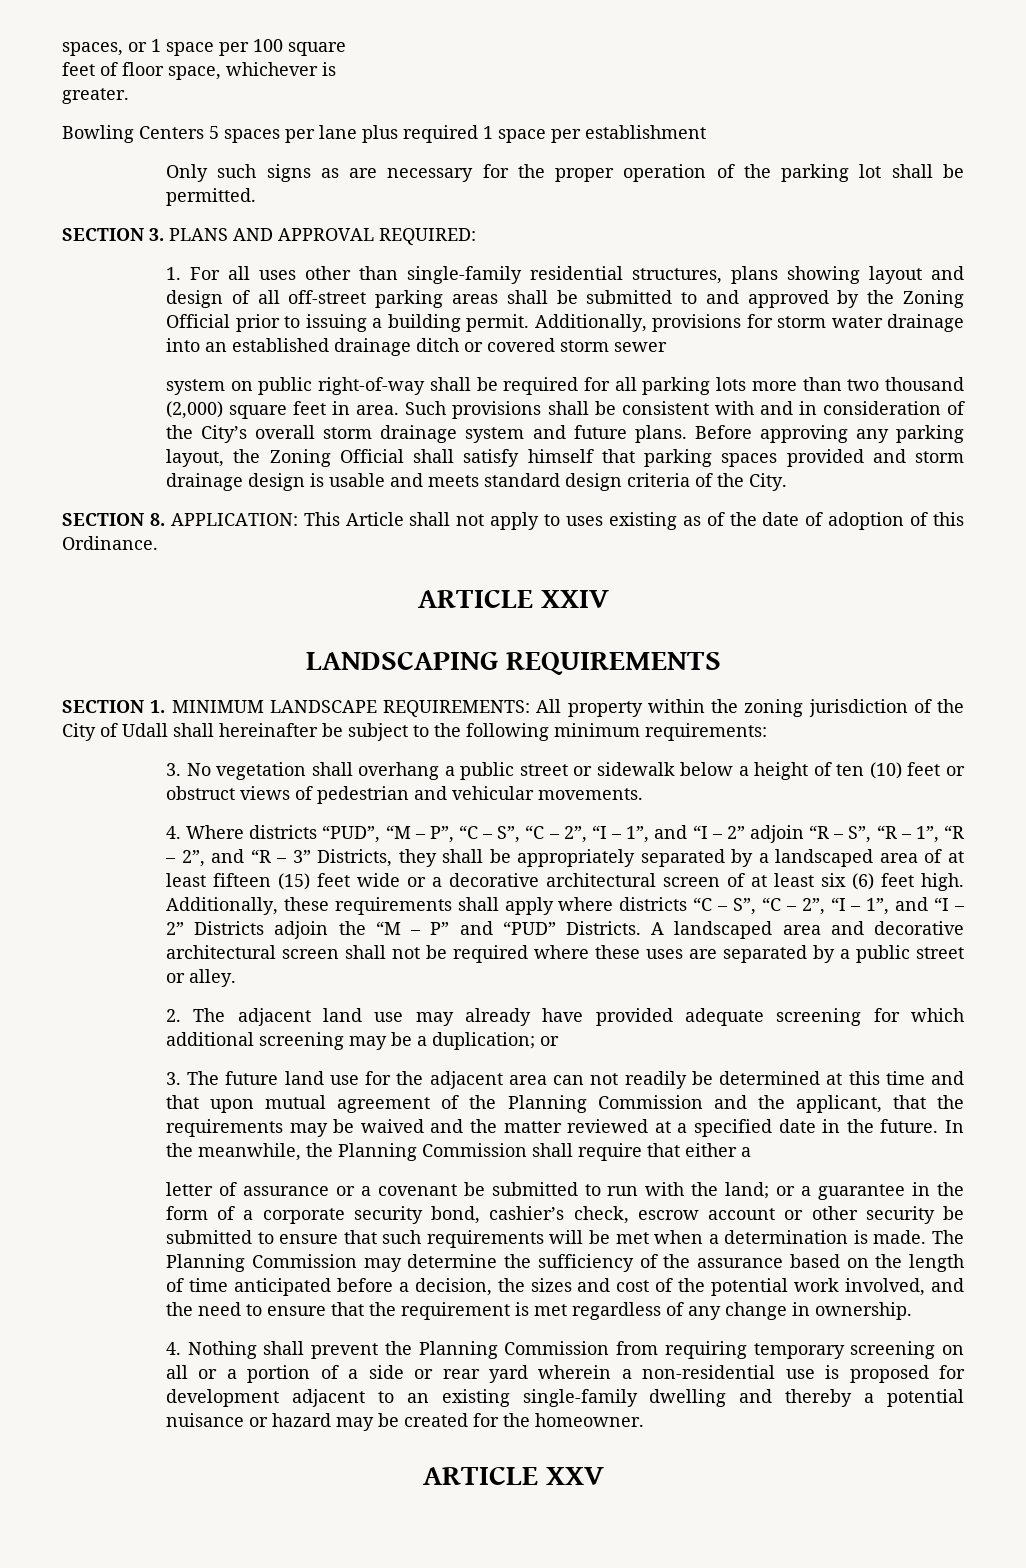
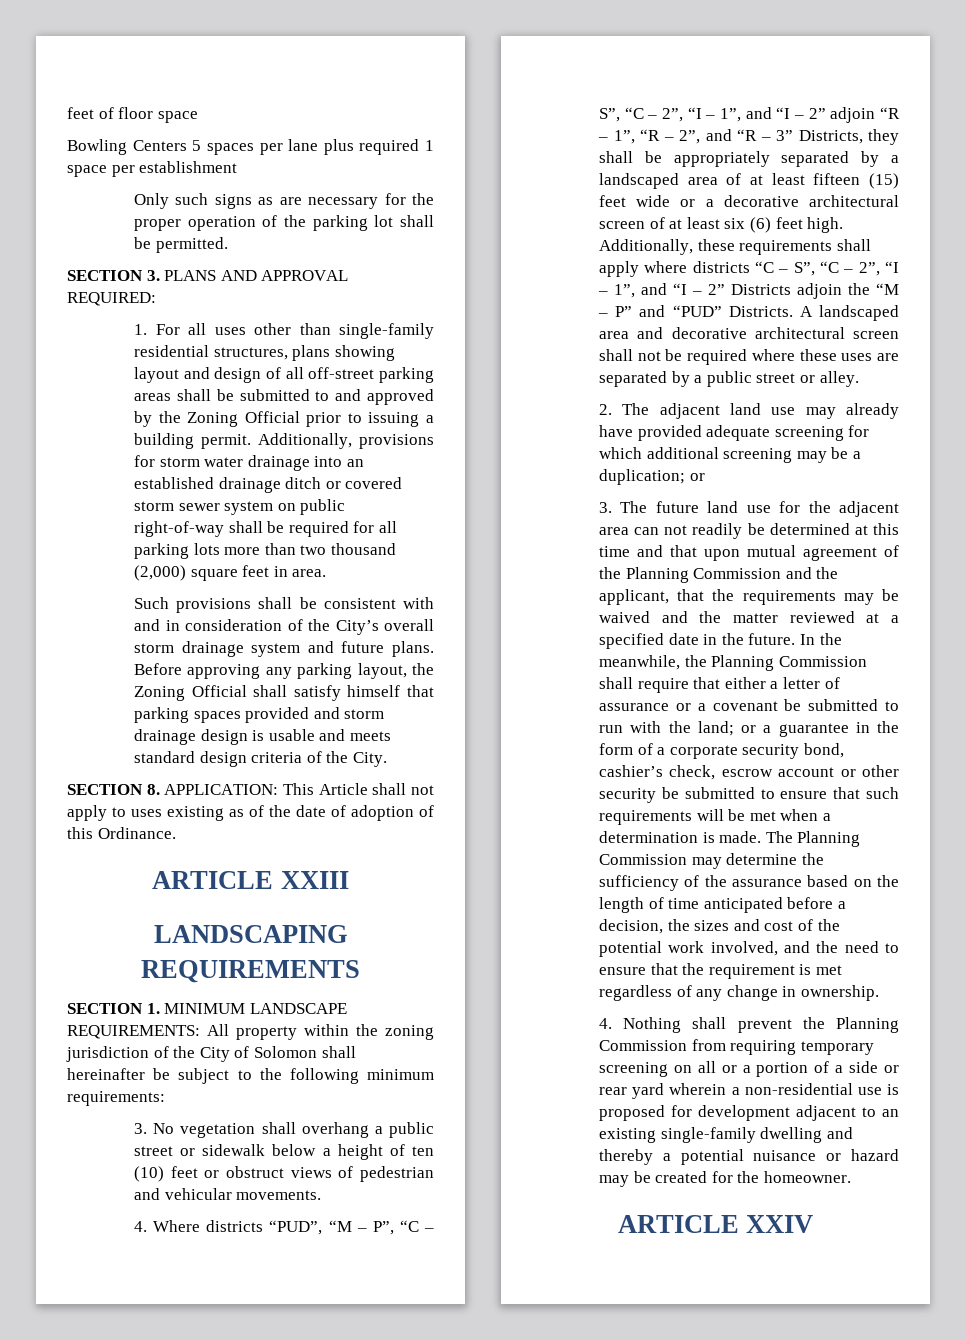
[62,39,346,56] [62,62,336,80] [62,88,129,104] spaces, or 1 space per 100 square // feet of floor space, whichever is // greater. -> [67,107,198,123] feet of floor space
(668, 347) // -> (220, 507) none
(400, 410) none -> (327, 573) //
[540,590,609,608] XXIV -> [280,871,349,889] XXIII
[122,723,168,737] Udall -> [253,1046,317,1058] Solomon
[848,825,912,843] S”, “R – -> (609, 139) none
(752, 1152) // -> (779, 685) none
[545,1467,604,1485] XXV -> [746,1215,814,1233] XXIV

